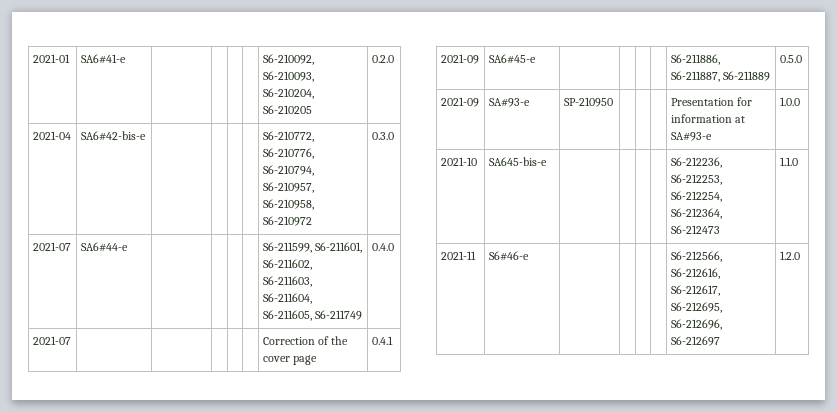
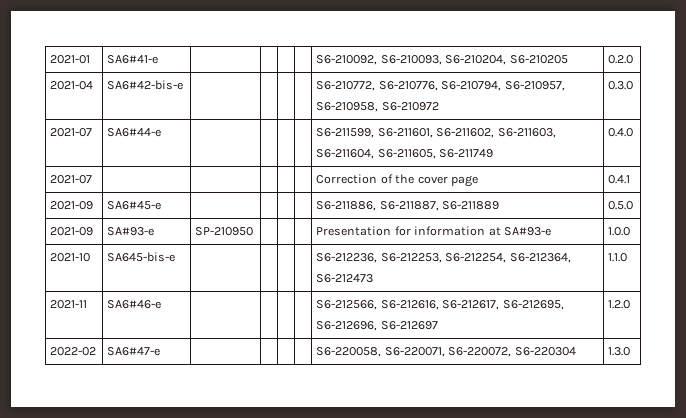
[488,251,529,261] S6#46-e -> [107,300,162,309] SA6#46-e
(800, 255) none -> [50,347,97,356] [107,347,161,356] [316,347,576,357] [608,347,631,356] // 2022-02 | SA6#47-e | | | | | S6-220058, S6-220071, S6-220072, S6-220304 | 1.3.0

